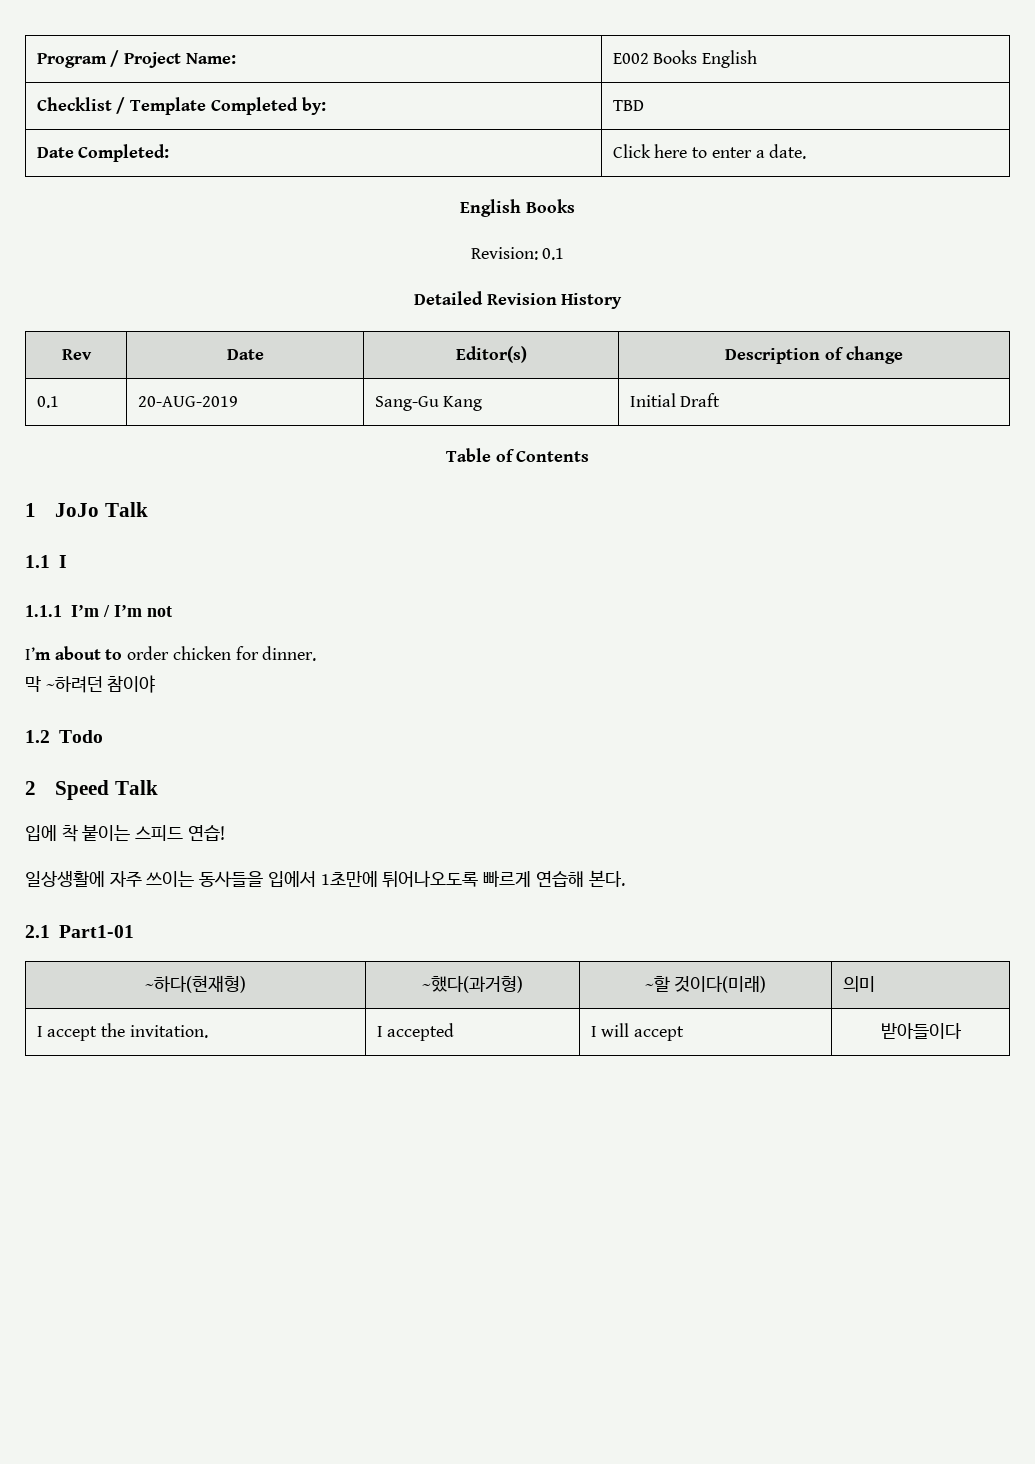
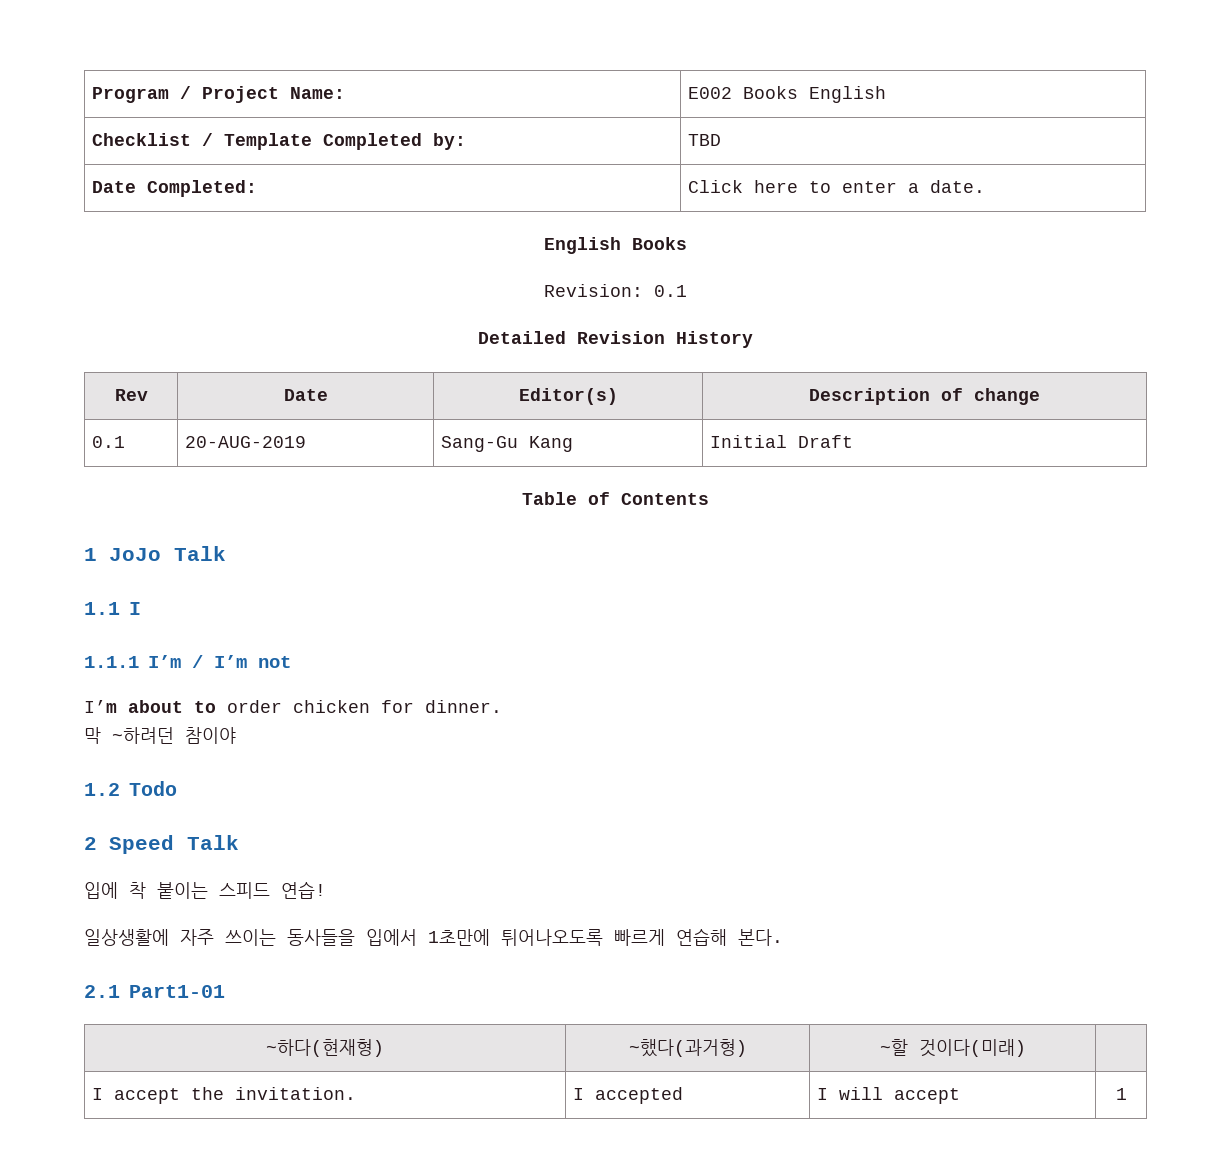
[842,976,875,992] 의미 -> (1026, 1048) none
[880,1023,962,1039] 받아들이다 -> [1115,1088,1127,1100] 1

